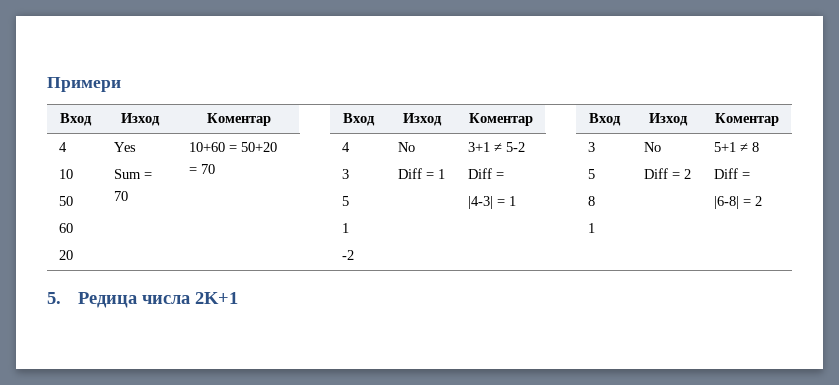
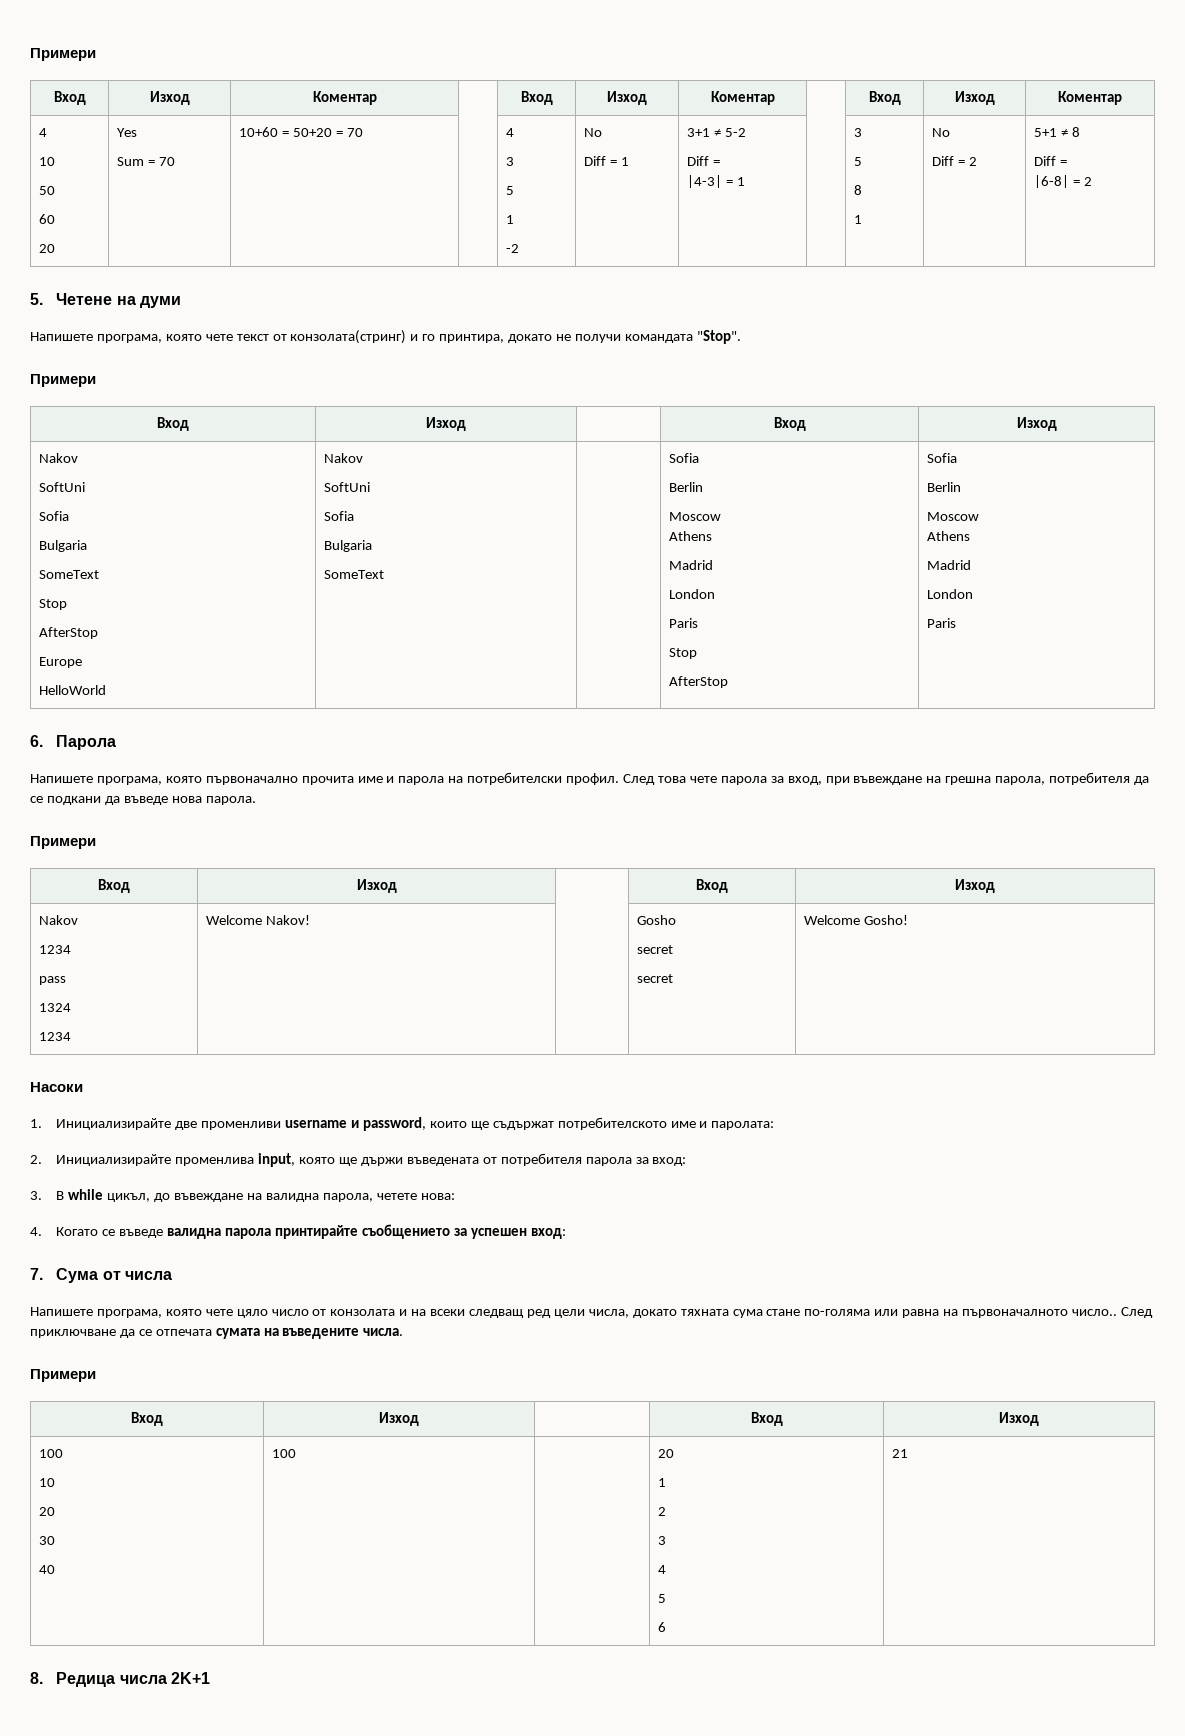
(61, 298) none -> [56,293,181,308] [30,330,741,344] [30,374,96,387] [157,417,189,431] [426,417,466,431] [773,417,806,431] [1016,417,1057,431] [38,453,78,463] [38,482,85,492] [38,511,69,521] [38,540,87,552] [38,570,99,579] [38,599,67,610] [38,627,98,639] [38,657,82,668] [38,685,106,695] [323,453,363,463] [323,482,370,492] [323,511,354,521] [323,540,372,552] [323,570,384,579] [668,453,699,463] [668,482,703,492] [668,512,721,521] [668,531,712,541] [668,560,713,570] [668,589,715,599] [668,618,698,628] [668,648,697,659] [668,676,728,688] [926,453,957,463] [926,482,961,492] [926,512,979,521] [926,531,970,541] [926,560,971,570] [926,589,973,599] [926,618,956,628] [30,735,117,750] [30,772,1150,785] [30,796,256,805] [30,836,96,849] [98,879,130,893] [356,879,397,893] [696,879,728,893] [955,879,995,893] [38,915,78,925] [38,945,71,954] [38,976,66,985] [38,1003,71,1012] [38,1032,71,1041] [205,915,310,925] [636,915,676,925] [636,945,673,954] [636,974,673,983] [803,915,908,925] [30,1082,83,1092] [30,1117,775,1131] [30,1153,687,1167] [30,1189,455,1202] [30,1224,566,1239] [30,1268,172,1283] [30,1307,1153,1318] [30,1328,404,1339] [30,1369,96,1382] [131,1412,163,1426] [379,1412,419,1426] [750,1412,783,1426] [999,1412,1039,1426] [38,1449,63,1458] [38,1478,55,1487] [38,1507,55,1516] [38,1536,55,1545] [38,1565,55,1574] [271,1449,296,1458] [657,1449,674,1458] [657,1478,666,1487] [657,1507,666,1516] [657,1536,666,1545] [657,1565,666,1574] [657,1594,666,1603] [657,1622,666,1632] [891,1449,908,1458] [30,1672,43,1684] Четене на думи // Напишете програма, която чете текст от конзолата(стринг) и го принтира, докато не получи командата "Stop". // Примери // Вход | Изход | | Вход | Изход // Nakov // SoftUni // Sofia // Bulgaria // SomeText // Stop // AfterStop // Europe // HelloWorld | Nakov // SoftUni // Sofia // Bulgaria // SomeText | | Sofia // Berlin // Moscow // Athens // Madrid // London // Paris // Stop // AfterStop | Sofia // Berlin // Moscow // Athens // Madrid // London // Paris // 6. Парола // Напишете програма, която първоначално прочита име и парола на потребителски профил. След това чете парола за вход, при въвеждане на грешна парола, потребителя да се подкани да въведе нова парола. // Примери // Вход | Изход | | Вход | Изход // Nakov // 1234 // pass // 1324 // 1234 | Welcome Nakov! | | Gosho // secret // secret | Welcome Gosho! // Насоки // 1. Инициализирайте две променливи username и password, които ще съдържат потребителското име и паролата: // 2. Инициализирайте променлива input, която ще държи въведената от потребителя парола за вход: // 3. В while цикъл, до въвеждане на валидна парола, четете нова: // 4. Когато се въведе валидна парола принтирайте съобщението за успешен вход: // 7. Сума от числа // Напишете програма, която чете цяло число от конзолата и на всеки следващ ред цели числа, докато тяхната сума стане по-голяма или равна на първоначалното число.. След приключване да се отпечата сумата на въведените числа. // Примери // Вход | Изход | | Вход | Изход // 100 // 10 // 20 // 30 // 40 | 100 | | 20 // 1 // 2 // 3 // 4 // 5 // 6 | 21 // 8.

